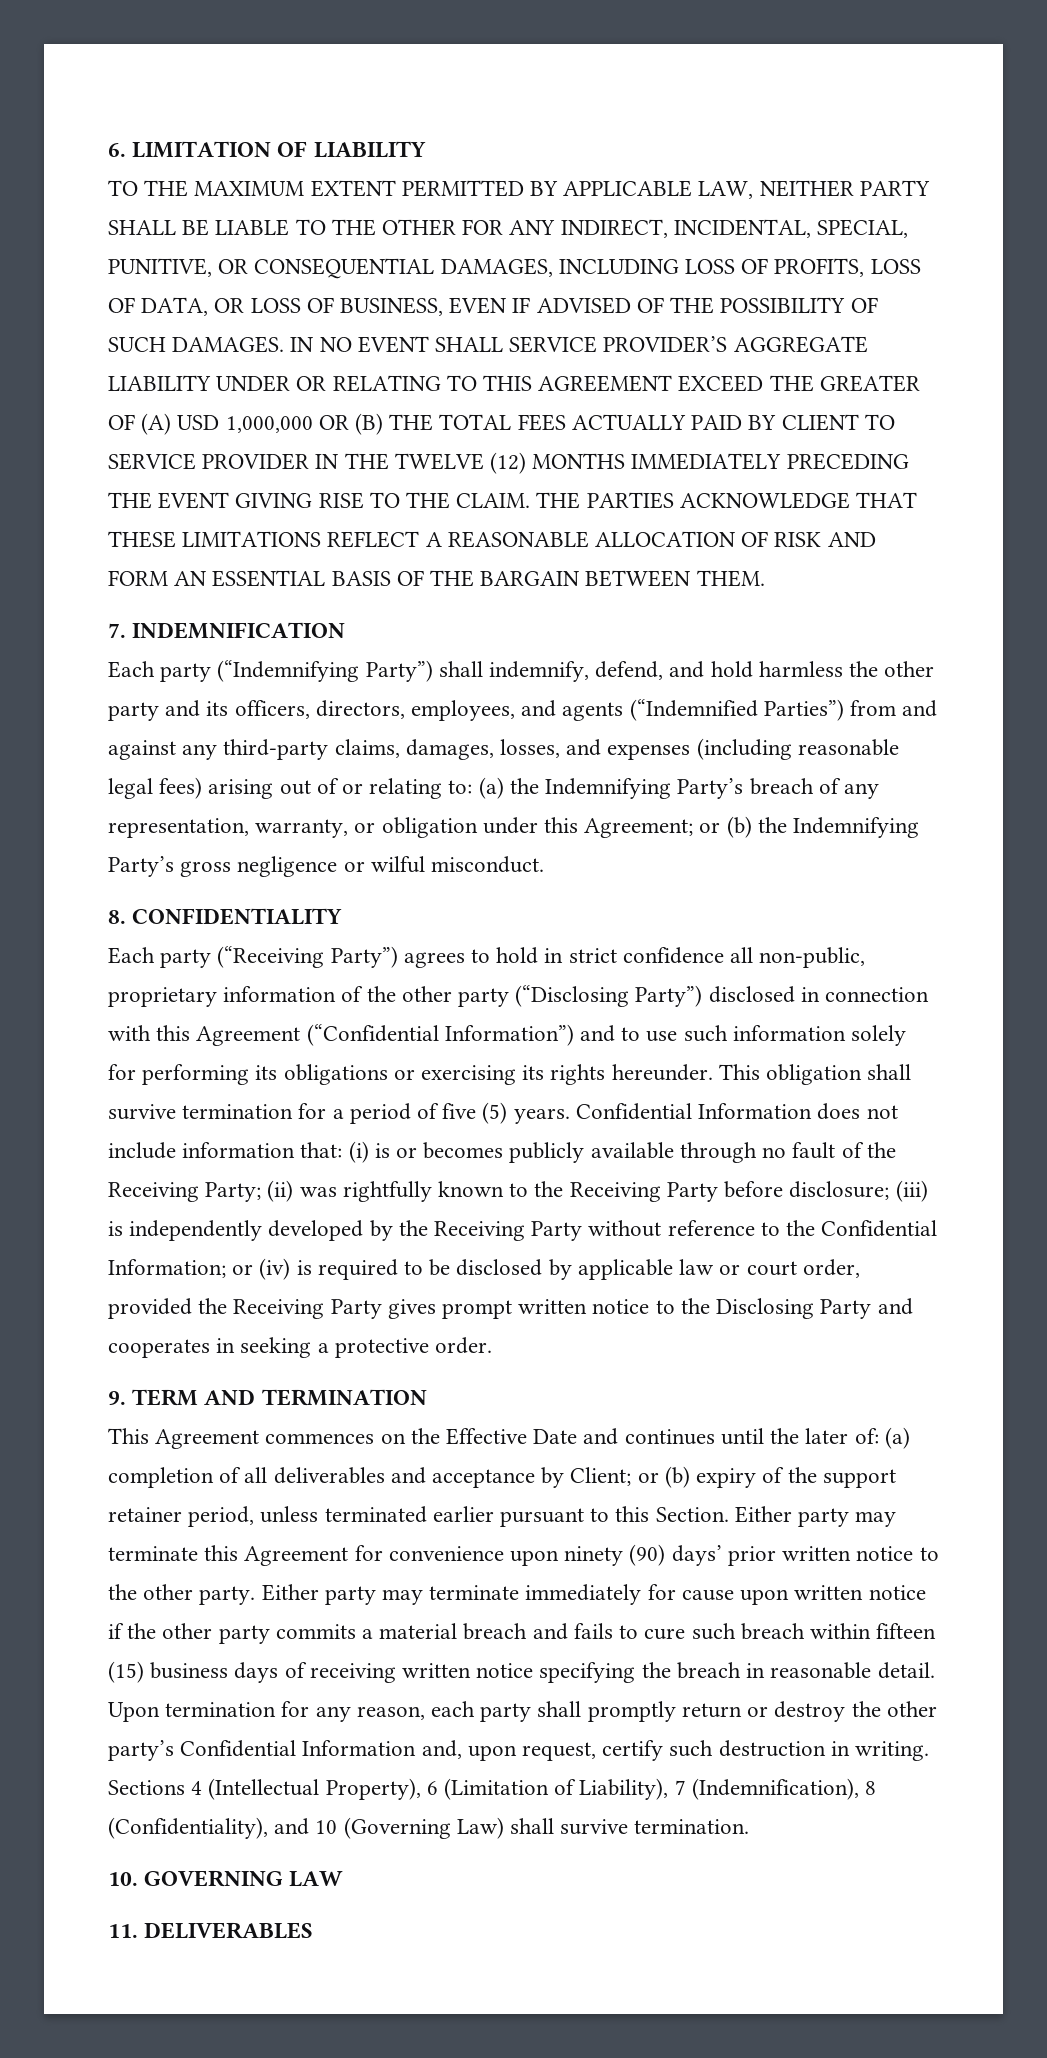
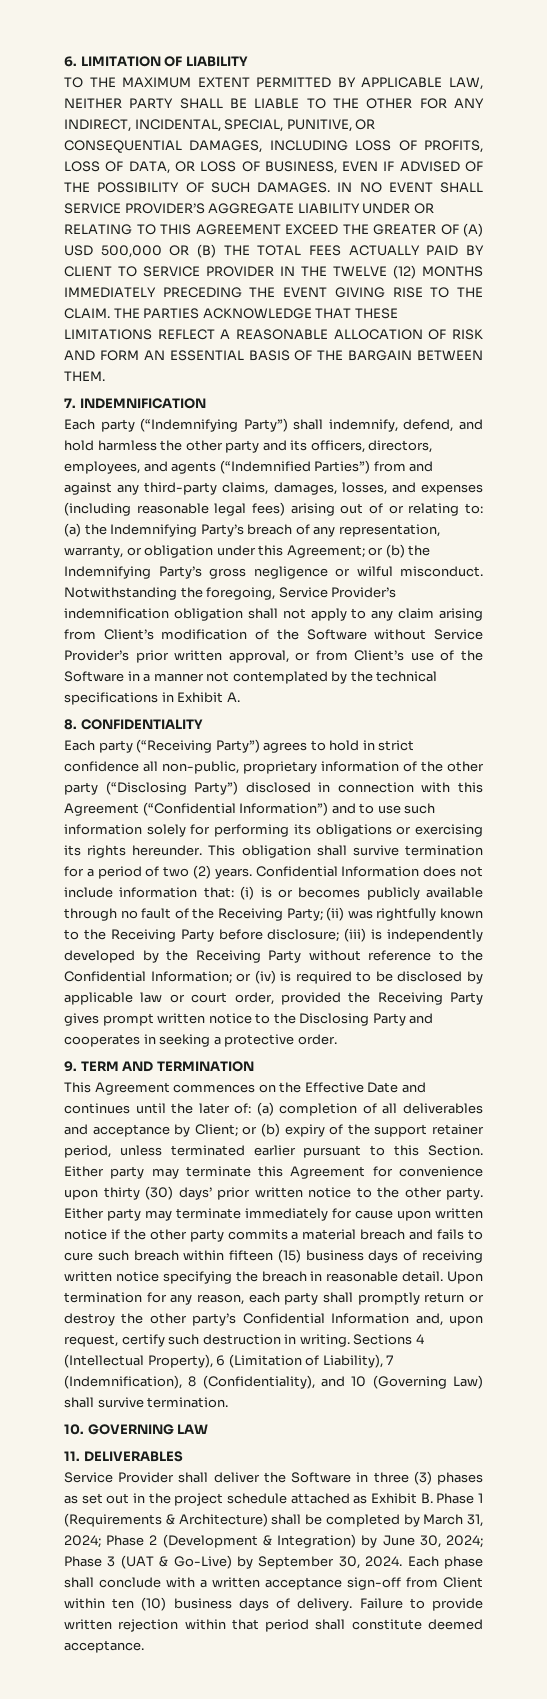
[225,416,313,433] 1,000,000 -> [100,245,162,258] 500,000
(545, 864) none -> [64,587,397,600] [64,608,483,621] [64,629,484,640] [64,650,483,663] [64,671,438,684] [64,692,240,705] Notwithstanding the foregoing, Service Provider’s indemnification obligation shall not apply to any claim arising from Client’s modification of the Software without Service Provider’s prior written approval, or from Client’s use of the Software in a manner not contemplated by the technical specifications in Exhibit A.
[442,1102,508,1124] five (5) -> [163,865,211,879] two (2)
[564,1544,666,1566] ninety (90) -> [103,1186,173,1200] thirty (30)
(314, 1930) none -> [64,1471,484,1485] [64,1493,484,1506] [64,1513,483,1527] [64,1534,483,1548] [64,1555,483,1569] [64,1577,483,1590] [64,1597,484,1611] [64,1619,483,1632] [64,1640,144,1653] // Service Provider shall deliver the Software in three (3) phases as set out in the project schedule attached as Exhibit B. Phase 1 (Requirements & Architecture) shall be completed by March 31, 2024; Phase 2 (Development & Integration) by June 30, 2024; Phase 3 (UAT & Go-Live) by September 30, 2024. Each phase shall conclude with a written acceptance sign-off from Client within ten (10) business days of delivery. Failure to provide written rejection within that period shall constitute deemed acceptance.

